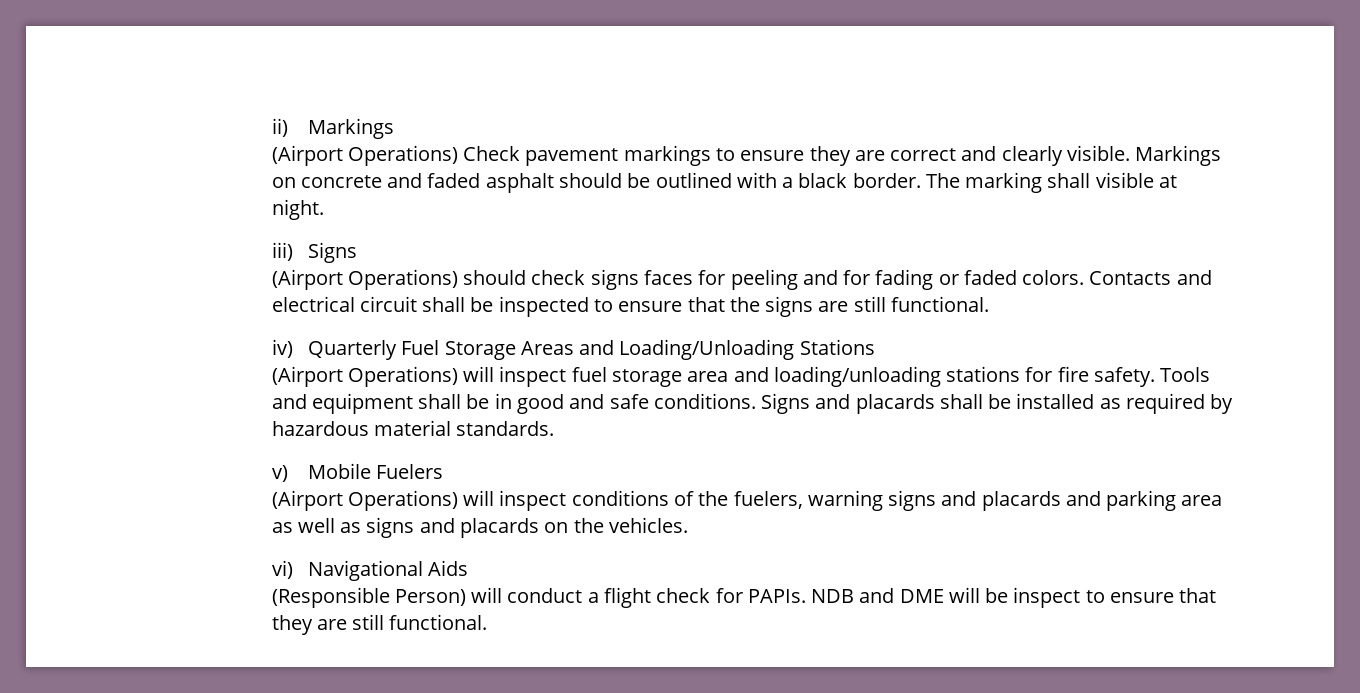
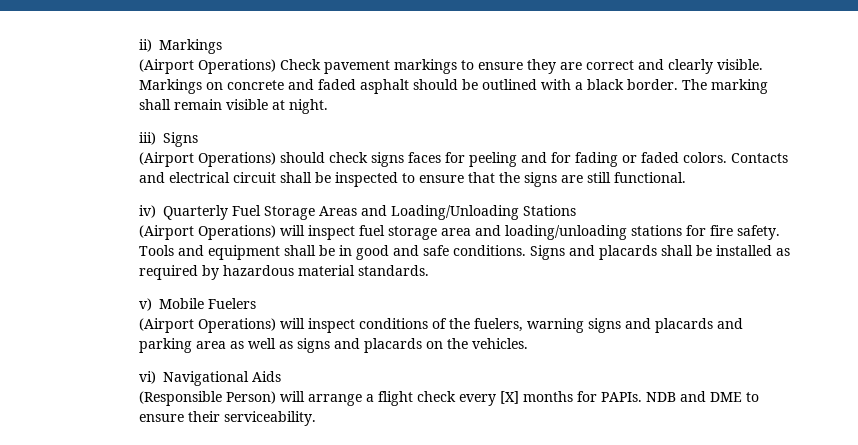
(1091, 180) none -> [174,99,223,110] remain
[507,588,583,603] conduct -> [308,394,363,406] arrange
(711, 595) none -> [459,391,574,406] every [X] months
[948,587,1217,608] [271,614,488,635] will be inspect to ensure that they are still functional. -> [746,392,760,402] [139,411,317,426] to ensure their serviceability.

